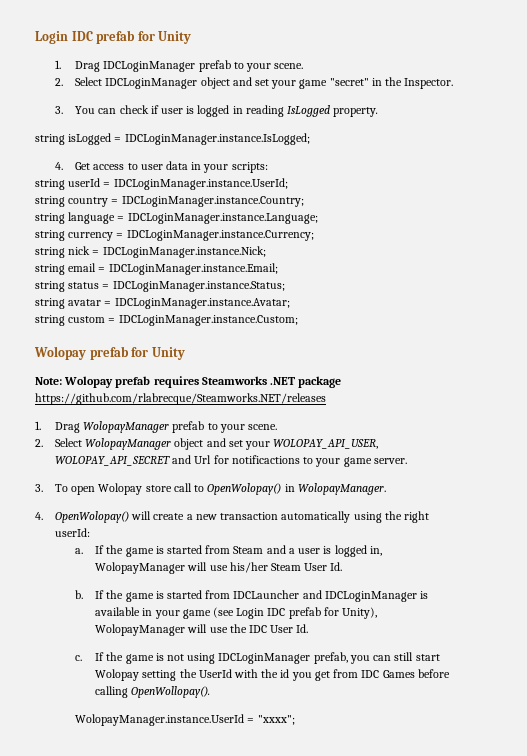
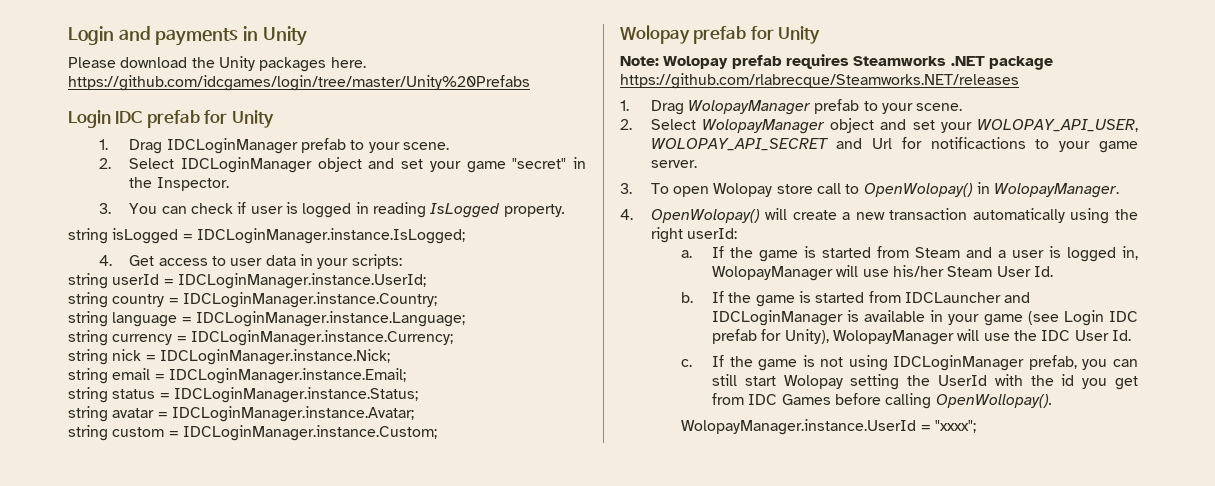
[35,31,68,44] Login -> [68,26,307,46] [68,56,366,72] [68,75,530,91] [68,110,111,128] Login and payments in Unity // Please download the Unity packages here. https://github.com/idcgames/login/tree/master/Unity%20Prefabs // Login

